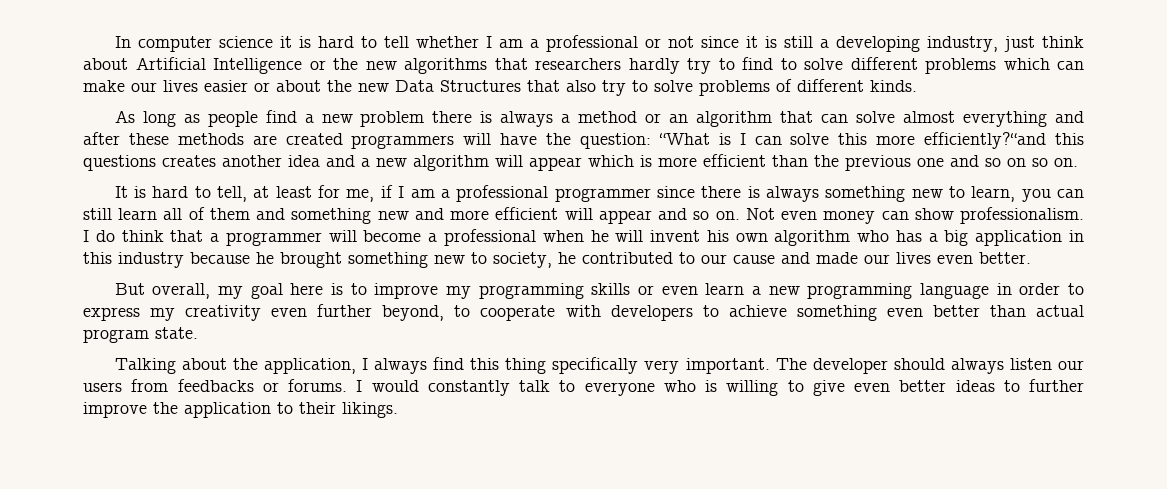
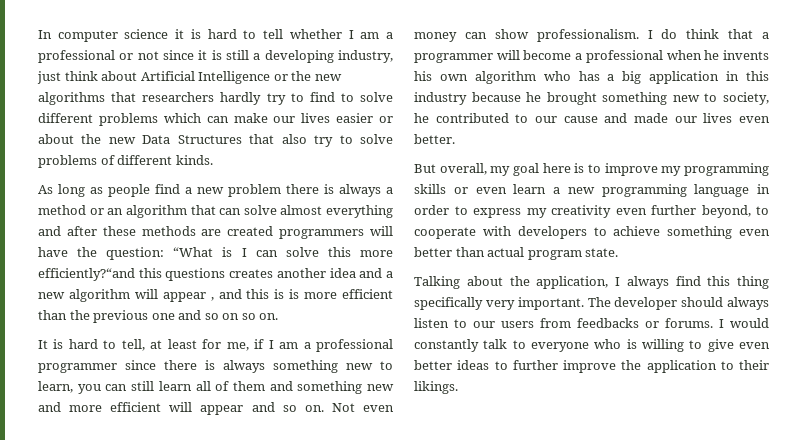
[588,155,634,167] which -> [210,289,285,301] , and this is
[615,230,701,242] will invent -> [723,50,769,60] invents
(1052, 364) none -> [454,319,467,328] to

